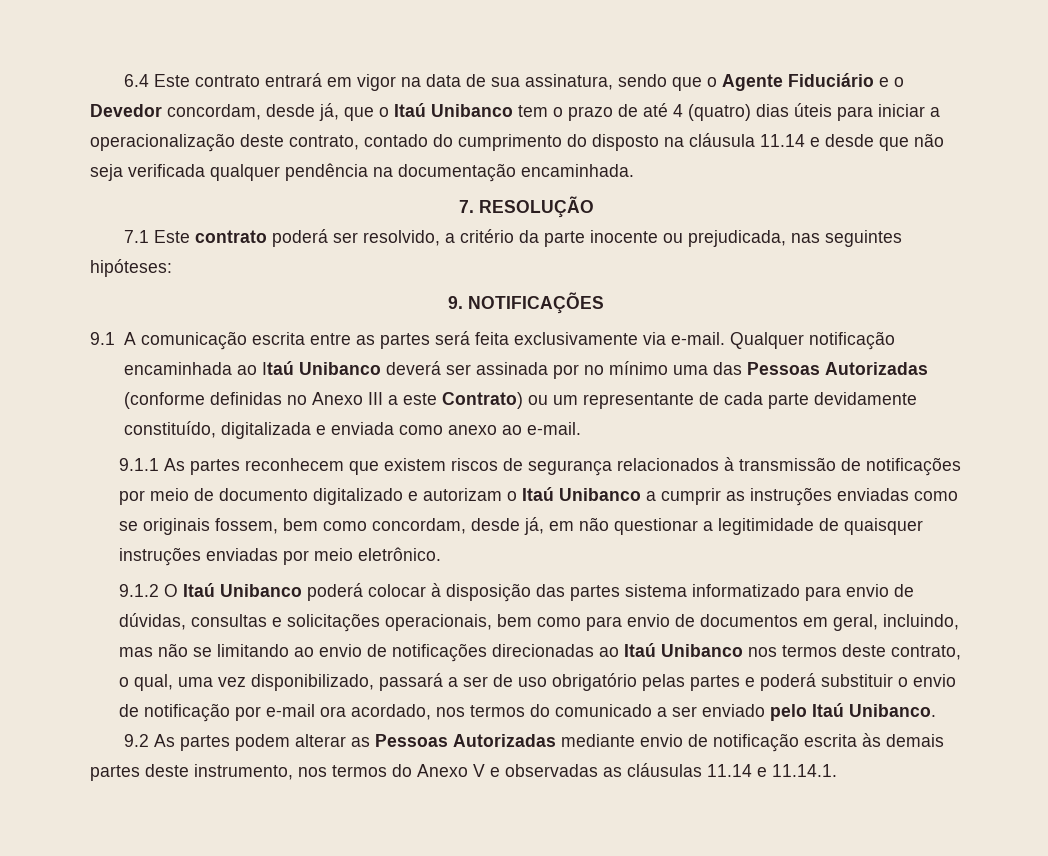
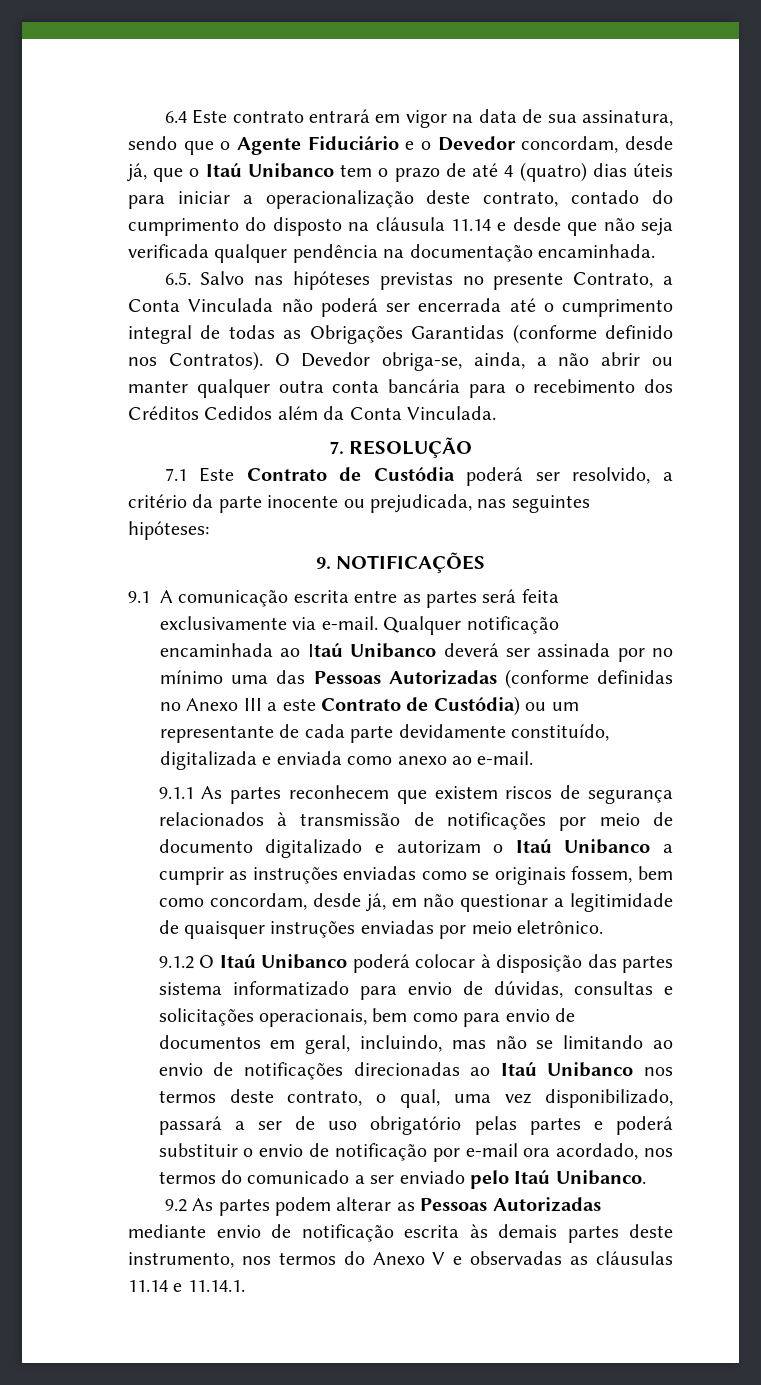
(634, 170) none -> [164,271,673,290] [128,298,673,317] [128,324,673,344] [128,351,673,371] [128,379,673,398] [128,406,496,420] // 6.5. Salvo nas hipóteses previstas no presente Contrato, a Conta Vinculada não poderá ser encerrada até o cumprimento integral de todas as Obrigações Garantidas (conforme definido nos Contratos). O Devedor obriga-se, ainda, a não abrir ou manter qualquer outra conta bancária para o recebimento dos Créditos Cedidos além da Conta Vinculada.
[194,230,267,243] contrato -> [246,467,455,481] Contrato de Custódia
[441,392,523,409] Contrato) -> [321,696,520,716] Contrato de Custódia)

